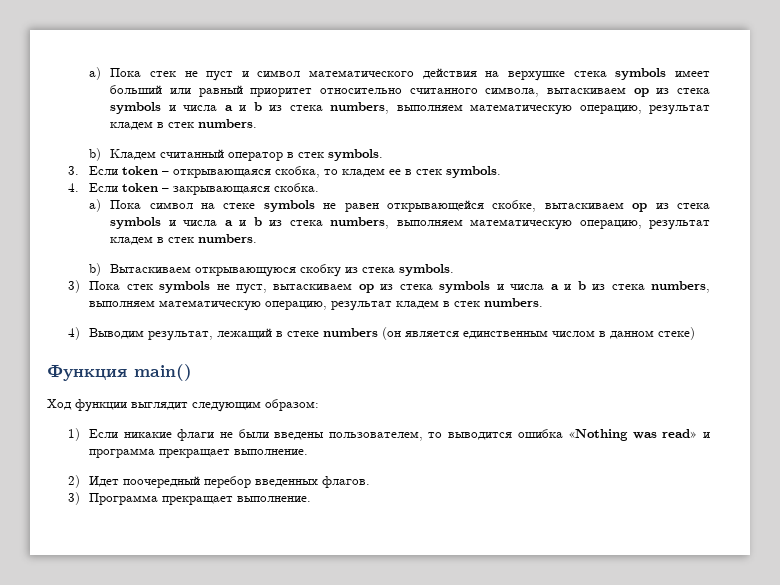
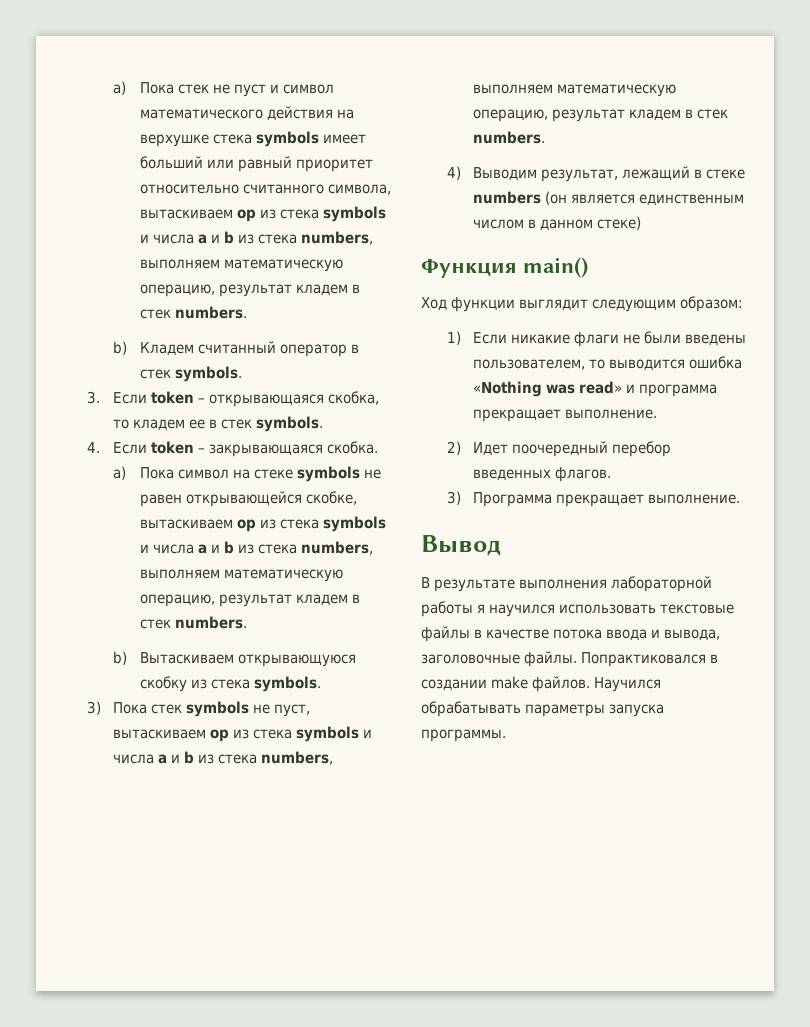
(312, 499) none -> [421,535,501,556] [421,576,712,592] [421,601,734,617] [421,626,720,642] [421,651,718,667] [421,676,661,692] [421,701,664,717] [421,729,506,742] // Вывод // В результате выполнения лабораторной работы я научился использовать текстовые файлы в качестве потока ввода и вывода, заголовочные файлы. Попрактиковался в создании make файлов. Научился обрабатывать параметры запуска программы.

